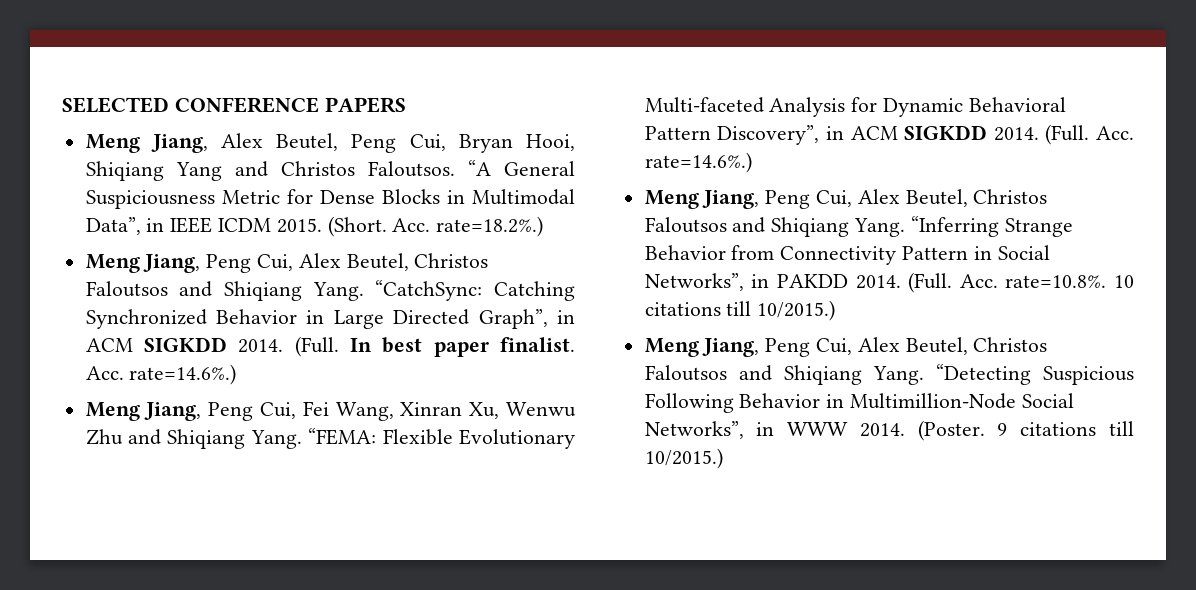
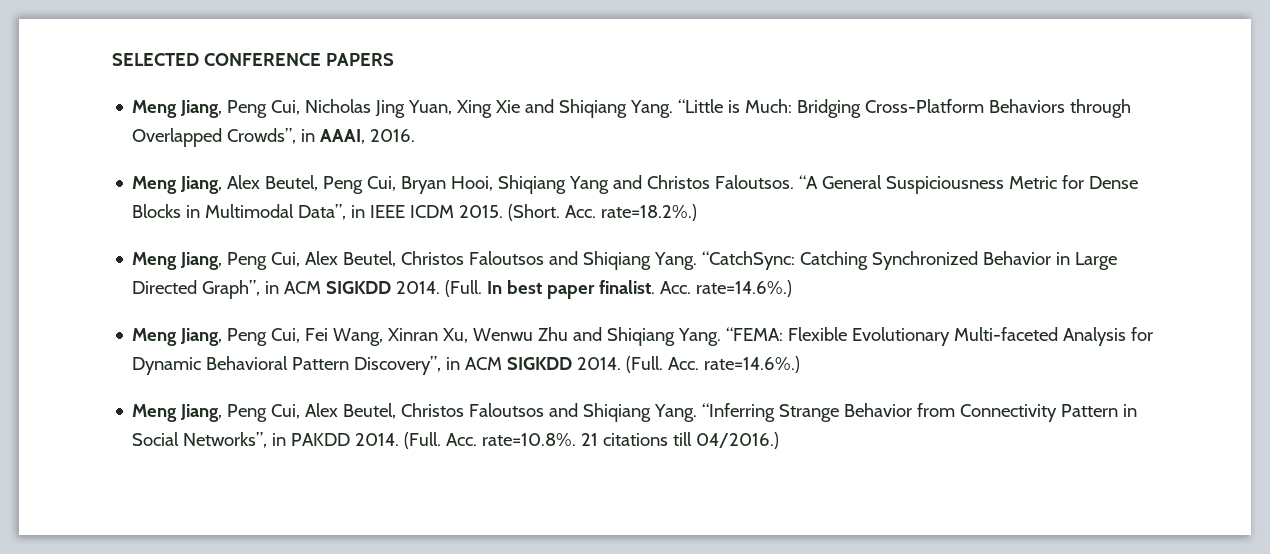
(406, 105) none -> [132,99,1132,118] [132,128,416,147] // Meng Jiang, Peng Cui, Nicholas Jing Yuan, Xing Xie and Shiqiang Yang. “Little is Much: Bridging Cross-Platform Behaviors through Overlapped Crowds”, in AAAI, 2016.
[1114,275,1134,288] [644,300,836,321] [644,337,1048,357] [644,364,1134,385] [644,393,1074,413] [644,420,1134,441] [644,448,723,469] 10 citations till 10/2015.) // Meng Jiang, Peng Cui, Alex Beutel, Christos Faloutsos and Shiqiang Yang. “Detecting Suspicious Following Behavior in Multimillion-Node Social Networks”, in WWW 2014. (Poster. 9 citations till 10/2015.) -> [581,432,780,449] 21 citations till 04/2016.)

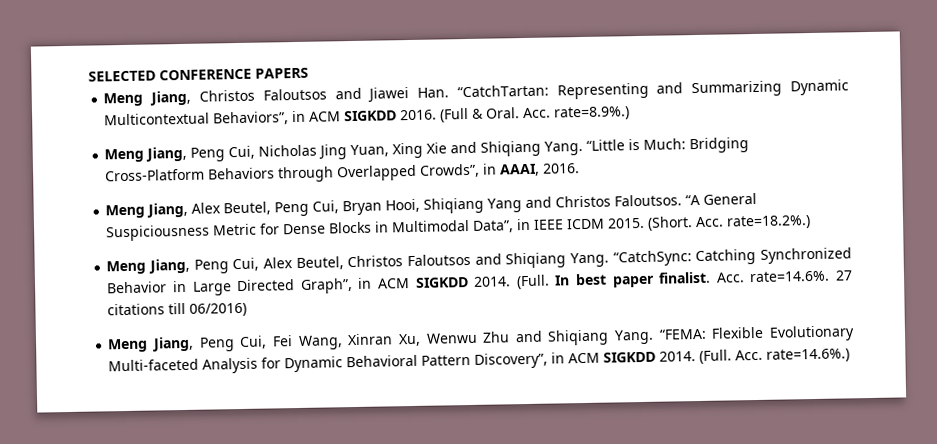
(394, 59) none -> [103,79,849,107] [104,106,631,126] // Meng Jiang, Christos Faloutsos and Jiawei Han. “CatchTartan: Representing and Summarizing Dynamic Multicontextual Behaviors”, in ACM SIGKDD 2016. (Full & Oral. Acc. rate=8.9%.)
[696,280,793,297] rate=14.6%.) -> [749,270,854,283] [107,302,248,317] rate=14.6%. 27 citations till 06/2016)
[132,403,1138,422] [132,432,780,449] // Meng Jiang, Peng Cui, Alex Beutel, Christos Faloutsos and Shiqiang Yang. “Inferring Strange Behavior from Connectivity Pattern in Social Networks”, in PAKDD 2014. (Full. Acc. rate=10.8%. 21 citations till 04/2016.) -> (851, 355) none

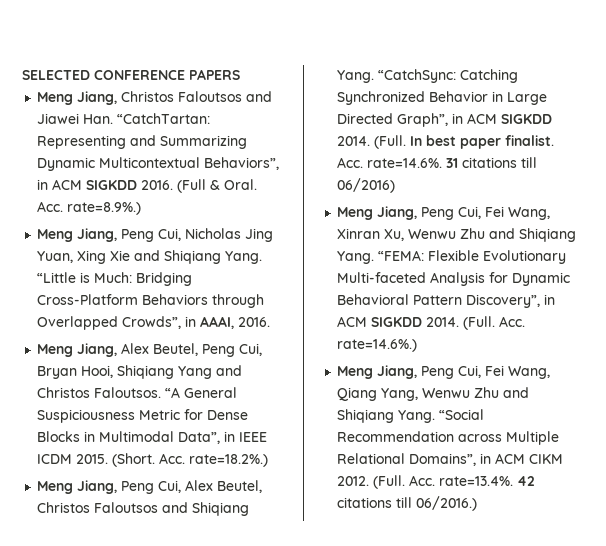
[835,270,854,281] 27 -> [446,158,459,168] 31
(851, 355) none -> [337,365,551,379] [337,387,530,401] [337,409,485,423] [337,431,560,445] [337,453,564,466] [337,475,536,489] [337,496,478,511] // Meng Jiang, Peng Cui, Fei Wang, Qiang Yang, Wenwu Zhu and Shiqiang Yang. “Social Recommendation across Multiple Relational Domains”, in ACM CIKM 2012. (Full. Acc. rate=13.4%. 42 citations till 06/2016.)

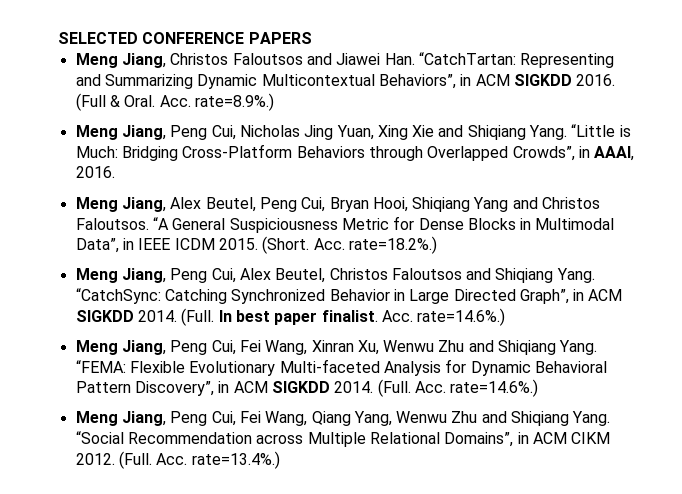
[367,157,538,168] [337,178,396,193] rate=14.6%. 31 citations till 06/2016) -> [417,308,506,326] rate=14.6%.)
[439,476,536,486] [337,496,478,511] rate=13.4%. 42 citations till 06/2016.) -> [191,451,280,469] rate=13.4%.)

